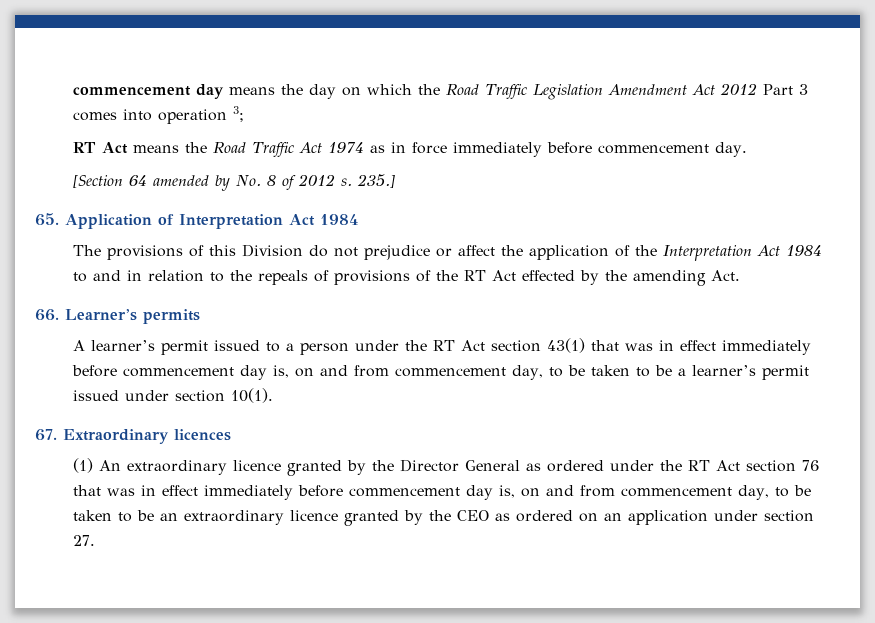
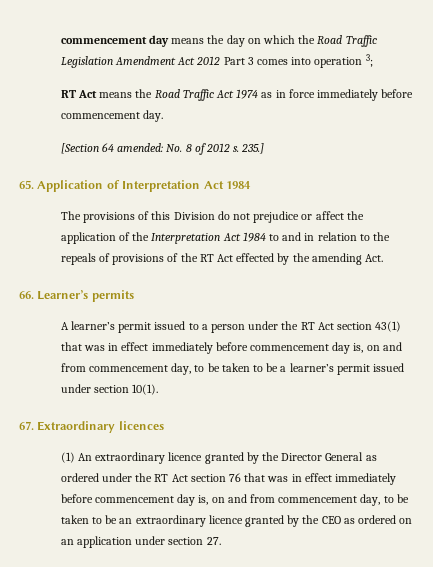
[152,175,230,191] amended by -> [117,143,164,152] amended:

